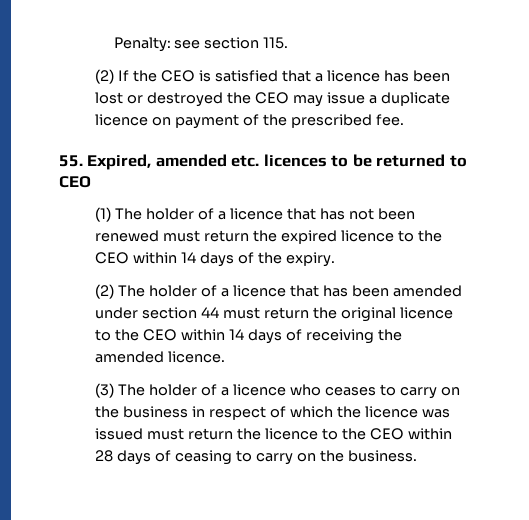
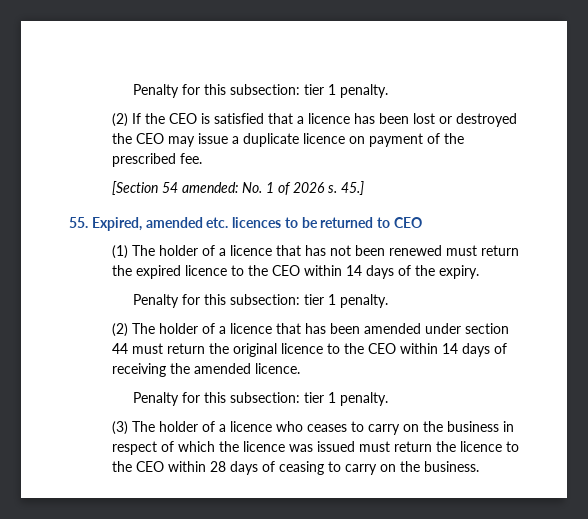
[113,37,289,52] Penalty: see section 115. -> [133,84,389,98] Penalty for this subsection: tier 1 penalty.
(404, 120) none -> [111,181,364,195] // [Section 54 amended: No. 1 of 2026 s. 45.]
(335, 259) none -> [133,294,389,308] // Penalty for this subsection: tier 1 penalty.
(226, 357) none -> [133,392,389,406] // Penalty for this subsection: tier 1 penalty.

